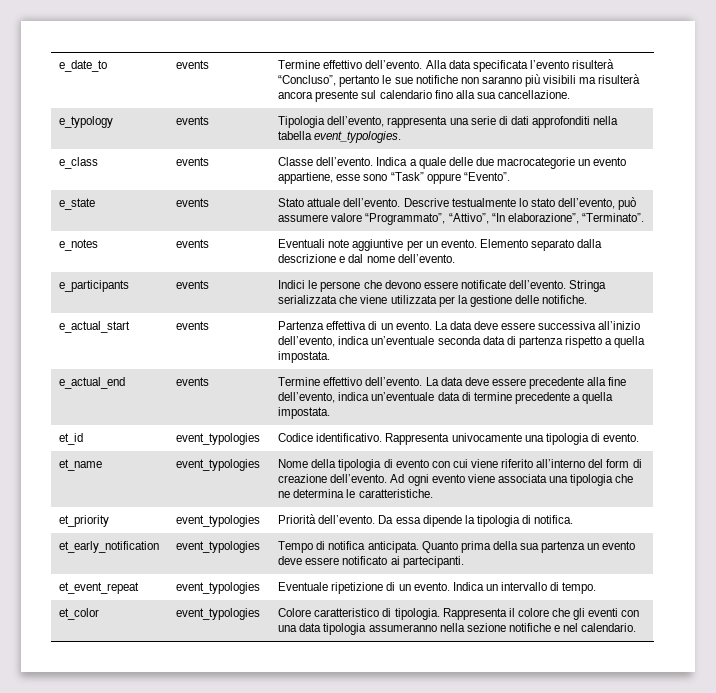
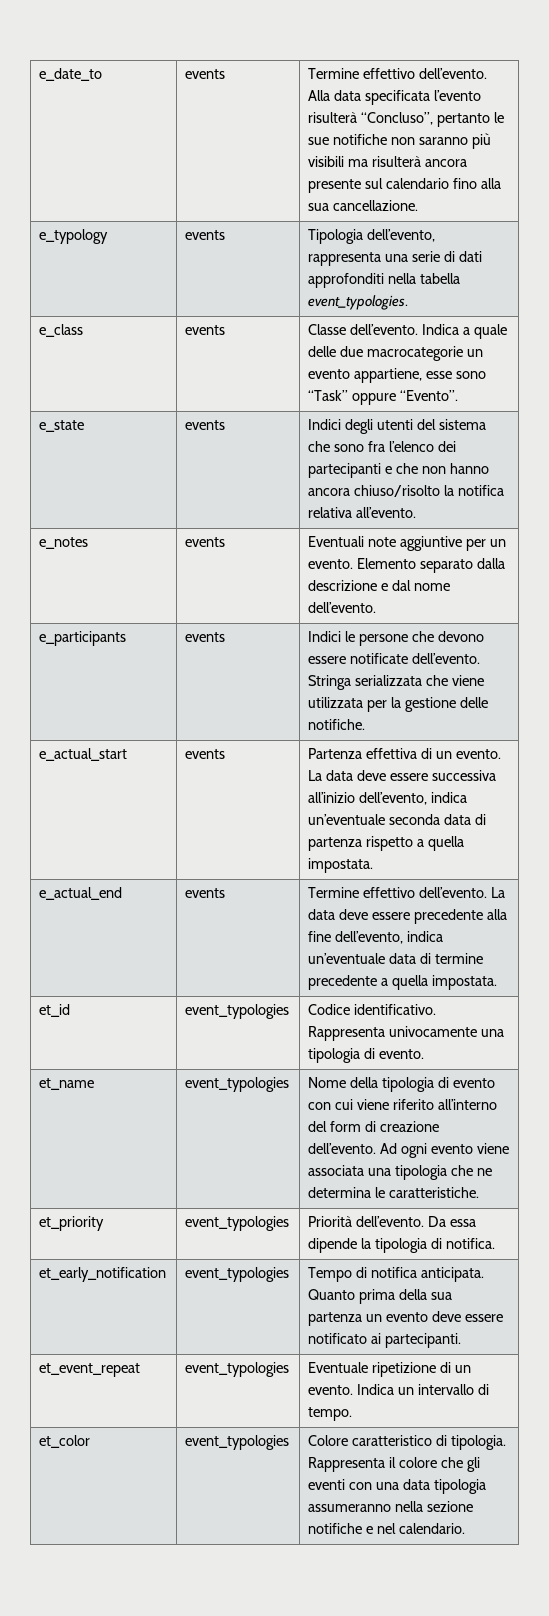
[278,197,637,210] [278,213,644,225] Stato attuale dell’evento. Descrive testualmente lo stato dell’evento, può assumere valore “Programmato”, “Attivo”, “In elaborazione”, “Terminato”. -> [308,419,486,434] [308,441,456,452] [308,463,489,478] [308,485,504,497] [308,507,417,518] Indici degli utenti del sistema che sono fra l’elenco dei partecipanti e che non hanno ancora chiuso/risolto la notifica relativa all’evento.

